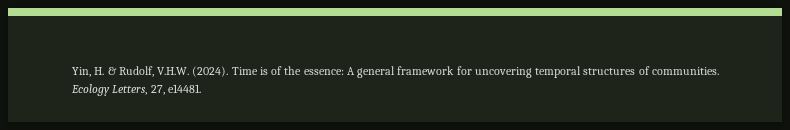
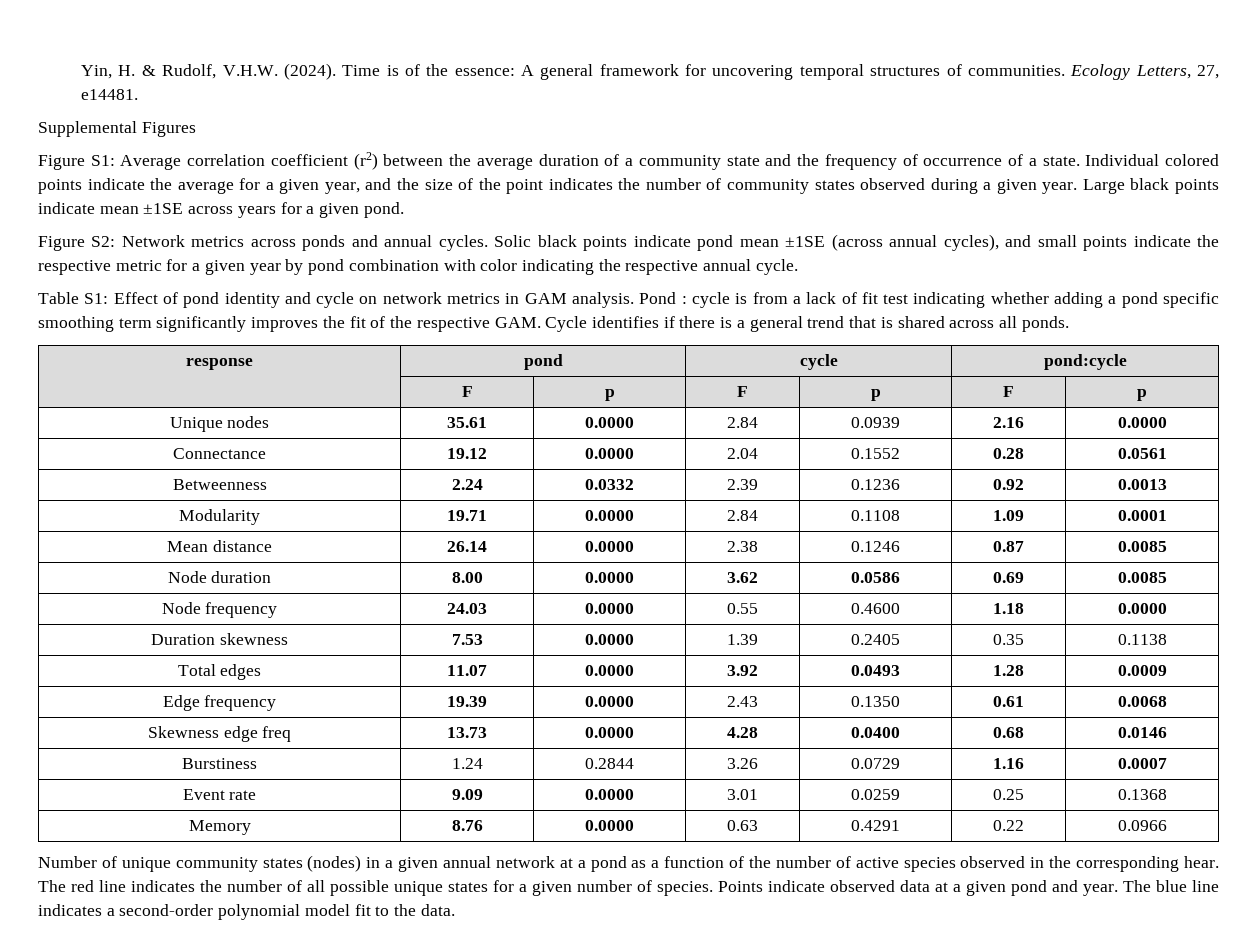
(201, 88) none -> [38,121,196,137] [38,152,1219,170] [38,178,1219,194] [38,202,404,218] [38,234,1220,251] [38,259,798,275] [38,292,1219,308] [38,316,1069,332] [186,358,253,370] [523,354,563,370] [799,354,838,370] [1043,354,1127,370] [461,386,473,397] [604,389,615,401] [737,386,748,397] [870,389,881,401] [1003,386,1014,397] [1137,389,1147,401] [169,416,270,432] [447,417,487,428] [585,417,634,428] [727,417,758,428] [851,417,900,428] [993,417,1024,428] [1117,417,1167,428] [173,448,266,459] [447,448,487,459] [585,448,634,459] [727,448,758,459] [851,448,900,459] [993,448,1024,459] [1117,448,1167,459] [172,479,267,490] [451,479,483,490] [585,479,634,490] [727,479,758,490] [851,479,900,490] [993,479,1024,490] [1117,479,1167,490] [179,509,260,525] [447,510,487,521] [585,510,634,521] [727,510,758,521] [851,510,900,521] [993,510,1024,521] [1117,510,1167,521] [167,540,272,552] [447,541,487,552] [585,541,634,552] [727,541,758,552] [851,541,900,552] [993,541,1024,552] [1117,541,1167,552] [167,571,272,583] [451,572,483,583] [585,572,634,583] [727,572,758,583] [851,572,900,583] [993,572,1024,583] [1117,572,1167,583] [161,602,278,618] [447,603,487,614] [585,603,634,614] [727,603,758,614] [851,603,900,614] [993,603,1024,614] [1117,603,1167,614] [151,633,288,645] [451,634,483,645] [585,634,634,645] [727,634,758,645] [851,634,900,645] [993,634,1024,645] [1117,634,1167,645] [177,664,262,680] [447,665,487,676] [585,665,634,676] [727,665,758,676] [851,665,900,676] [993,665,1024,676] [1117,665,1167,676] [162,695,277,711] [447,696,487,707] [585,696,634,707] [727,696,758,707] [851,696,900,707] [993,696,1024,707] [1117,696,1167,707] [147,726,292,742] [447,727,487,738] [585,727,634,738] [727,727,758,738] [851,727,900,738] [993,727,1024,738] [1117,727,1167,738] [182,758,257,769] [451,758,483,769] [585,758,634,769] [727,758,758,769] [851,758,900,769] [993,758,1024,769] [1117,758,1167,769] [182,789,257,800] [451,789,483,800] [585,789,634,800] [727,789,758,800] [851,789,900,800] [993,789,1024,800] [1117,789,1167,800] [188,820,251,835] [451,820,483,831] [585,820,634,831] [727,820,758,831] [851,820,900,831] [993,820,1024,831] [1117,820,1167,831] [38,855,1220,872] [38,880,1219,896] [38,904,455,920] // Supplemental Figures // Figure S1: Average correlation coefficient (r2) between the average duration of a community state and the frequency of occurrence of a state. Individual colored points indicate the average for a given year, and the size of the point indicates the number of community states observed during a given year. Large black points indicate mean ±1SE across years for a given pond. // Figure S2: Network metrics across ponds and annual cycles. Solic black points indicate pond mean ±1SE (across annual cycles), and small points indicate the respective metric for a given year by pond combination with color indicating the respective annual cycle. // Table S1: Effect of pond identity and cycle on network metrics in GAM analysis. Pond : cycle is from a lack of fit test indicating whether adding a pond specific smoothing term significantly improves the fit of the respective GAM. Cycle identifies if there is a general trend that is shared across all ponds. // response | pond | cycle | pond:cycle // | F | p | F | p | F | p // Unique nodes | 35.61 | 0.0000 | 2.84 | 0.0939 | 2.16 | 0.0000 // Connectance | 19.12 | 0.0000 | 2.04 | 0.1552 | 0.28 | 0.0561 // Betweenness | 2.24 | 0.0332 | 2.39 | 0.1236 | 0.92 | 0.0013 // Modularity | 19.71 | 0.0000 | 2.84 | 0.1108 | 1.09 | 0.0001 // Mean distance | 26.14 | 0.0000 | 2.38 | 0.1246 | 0.87 | 0.0085 // Node duration | 8.00 | 0.0000 | 3.62 | 0.0586 | 0.69 | 0.0085 // Node frequency | 24.03 | 0.0000 | 0.55 | 0.4600 | 1.18 | 0.0000 // Duration skewness | 7.53 | 0.0000 | 1.39 | 0.2405 | 0.35 | 0.1138 // Total edges | 11.07 | 0.0000 | 3.92 | 0.0493 | 1.28 | 0.0009 // Edge frequency | 19.39 | 0.0000 | 2.43 | 0.1350 | 0.61 | 0.0068 // Skewness edge freq | 13.73 | 0.0000 | 4.28 | 0.0400 | 0.68 | 0.0146 // Burstiness | 1.24 | 0.2844 | 3.26 | 0.0729 | 1.16 | 0.0007 // Event rate | 9.09 | 0.0000 | 3.01 | 0.0259 | 0.25 | 0.1368 // Memory | 8.76 | 0.0000 | 0.63 | 0.4291 | 0.22 | 0.0966 // Number of unique community states (nodes) in a given annual network at a pond as a function of the number of active species observed in the corresponding hear. The red line indicates the number of all possible unique states for a given number of species. Points indicate observed data at a given pond and year. The blue line indicates a second-order polynomial model fit to the data.

